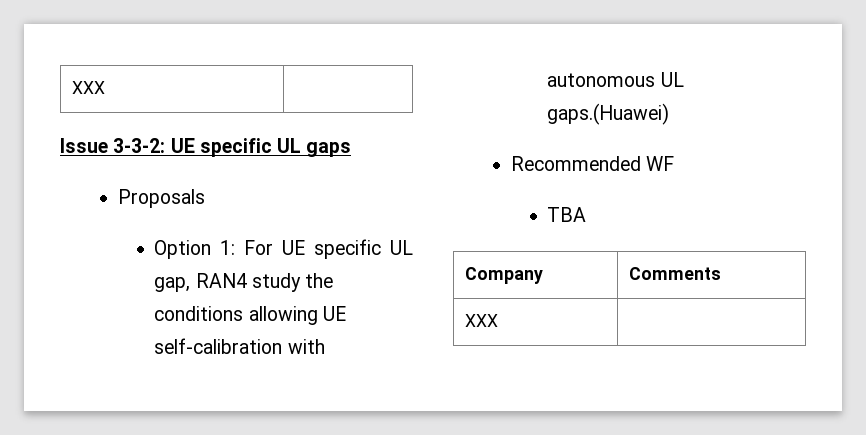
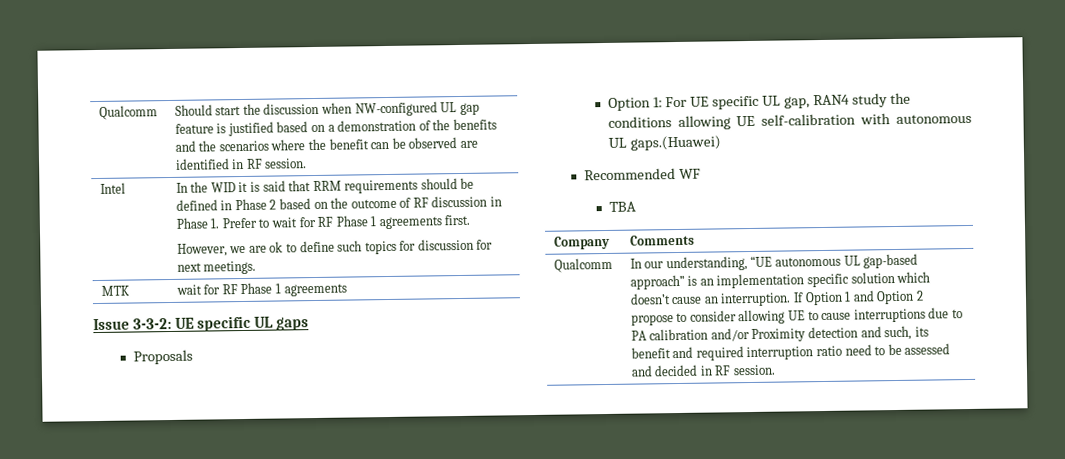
[71,81,105,94] XXX | -> [98,105,158,120] [174,101,480,117] [174,118,497,137] [174,137,478,152] [174,158,308,170] [99,182,126,194] [175,177,475,194] [175,195,502,211] [175,214,471,230] [176,238,494,257] [176,260,257,275] [100,285,130,296] [175,282,347,297] Qualcomm | Should start the discussion when NW-configured UL gap feature is justified based on a demonstration of the benefits and the scenarios where the benefit can be observed are identified in RF session. // Intel | In the WID it is said that RRM requirements should be defined in Phase 2 based on the outcome of RF discussion in Phase 1. Prefer to wait for RF Phase 1 agreements first. // However, we are ok to define such topics for discussion for next meetings. // MTK | wait for RF Phase 1 agreements
[464,314,498,327] XXX | -> [553,257,613,273] [629,253,919,272] [629,271,931,290] [629,290,924,307] [630,307,963,326] [630,325,929,342] [630,343,951,361] [630,364,776,377] Qualcomm | In our understanding, “UE autonomous UL gap-based approach” is an implementation specific solution which doesn’t cause an interruption. If Option 1 and Option 2 propose to consider allowing UE to cause interruptions due to PA calibration and/or Proximity detection and such, its benefit and required interruption ratio need to be assessed and decided in RF session.

